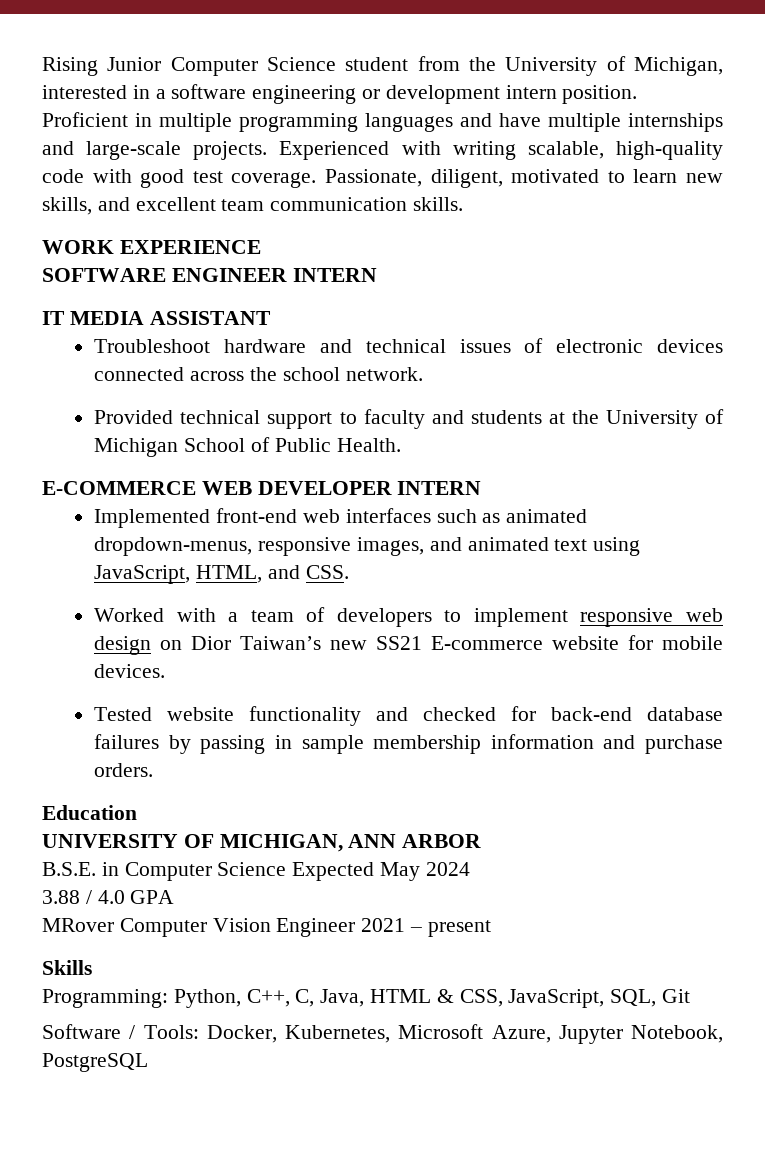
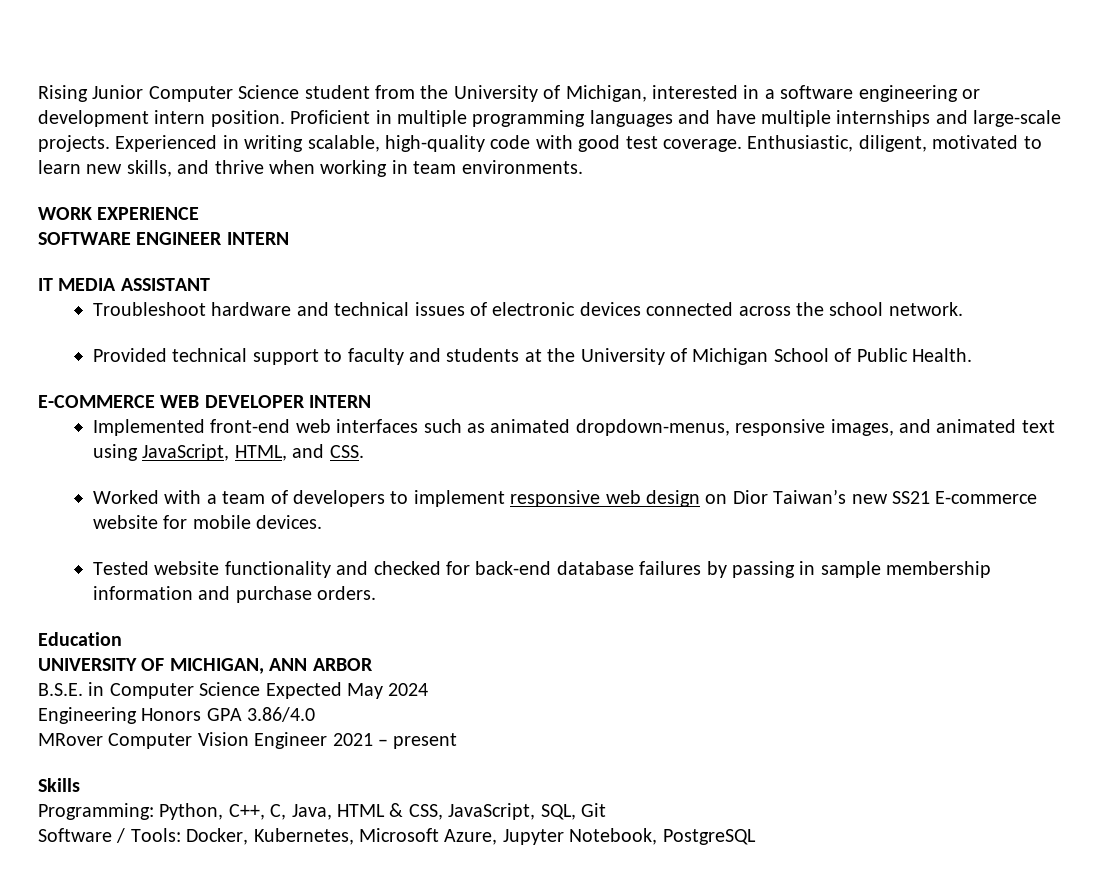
[401,141,441,155] with -> [222,135,239,149] in
[325,169,422,187] Passionate, -> [747,135,854,152] Enthusiastic,
[135,197,464,211] excellent team communication skills. -> [214,160,583,177] thrive when working in team environments.
[42,890,125,904] 3.88 / 4.0 -> [38,707,202,724] Engineering Honors
(175, 897) none -> [247,707,316,722] 3.86/4.0

